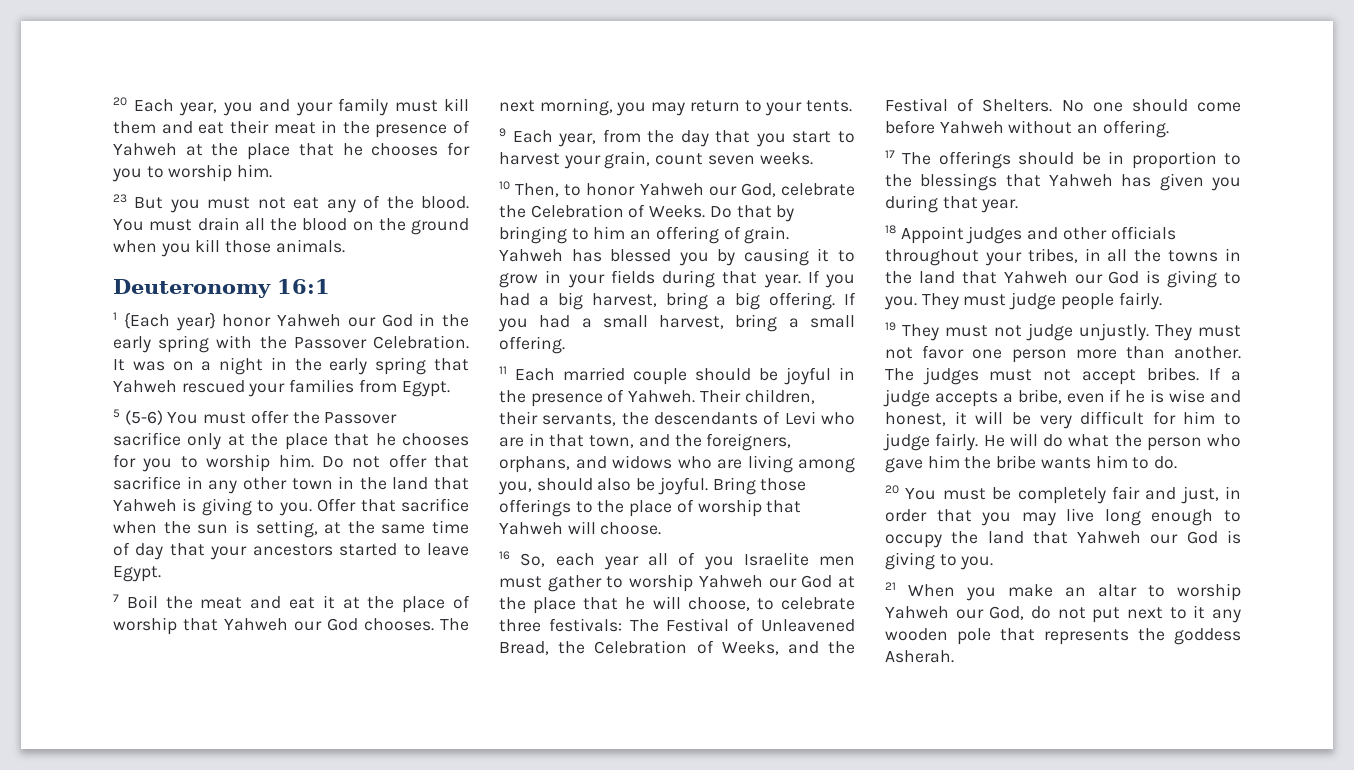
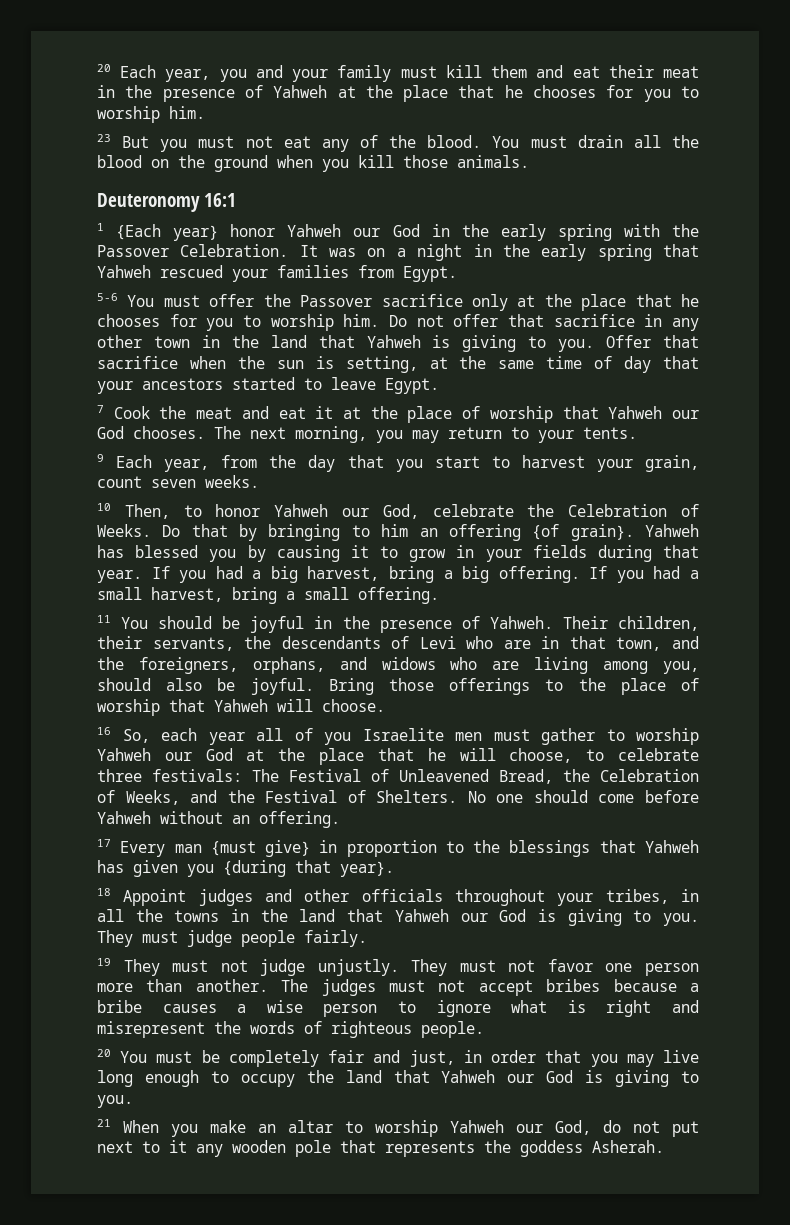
[113,409,163,425] 5 (5-6) -> [97,293,118,301] 5-6
[126,595,158,609] Boil -> [113,406,150,419] Cook
[723,226,790,244] of grain. -> [532,524,634,541] {of grain}.
[515,367,687,385] Each married couple -> [121,617,149,629] You
[902,151,1101,169] The offerings should be -> [120,840,311,857] Every man {must give}
[885,195,1019,213] during that year. -> [223,860,394,877] {during that year}.
[1146,367,1241,381] [883,389,1241,407] [885,411,1241,429] [883,433,1241,451] [885,455,1178,473] bribes. If a judge accepts a bribe, even if he is wise and honest, it will be very difficult for him to judge fairly. He will do what the person who gave him the bribe wants him to do. -> [546,979,699,992] [97,1000,700,1017] [97,1021,484,1038] bribes because a bribe causes a wise person to ignore what is right and misrepresent the words of righteous people.

